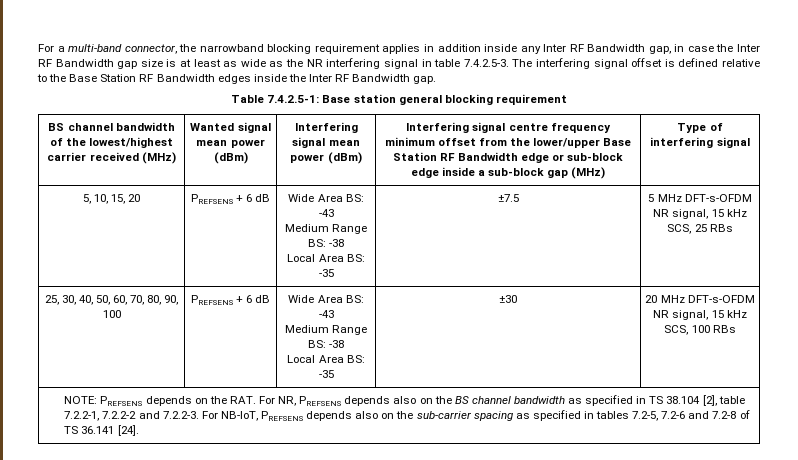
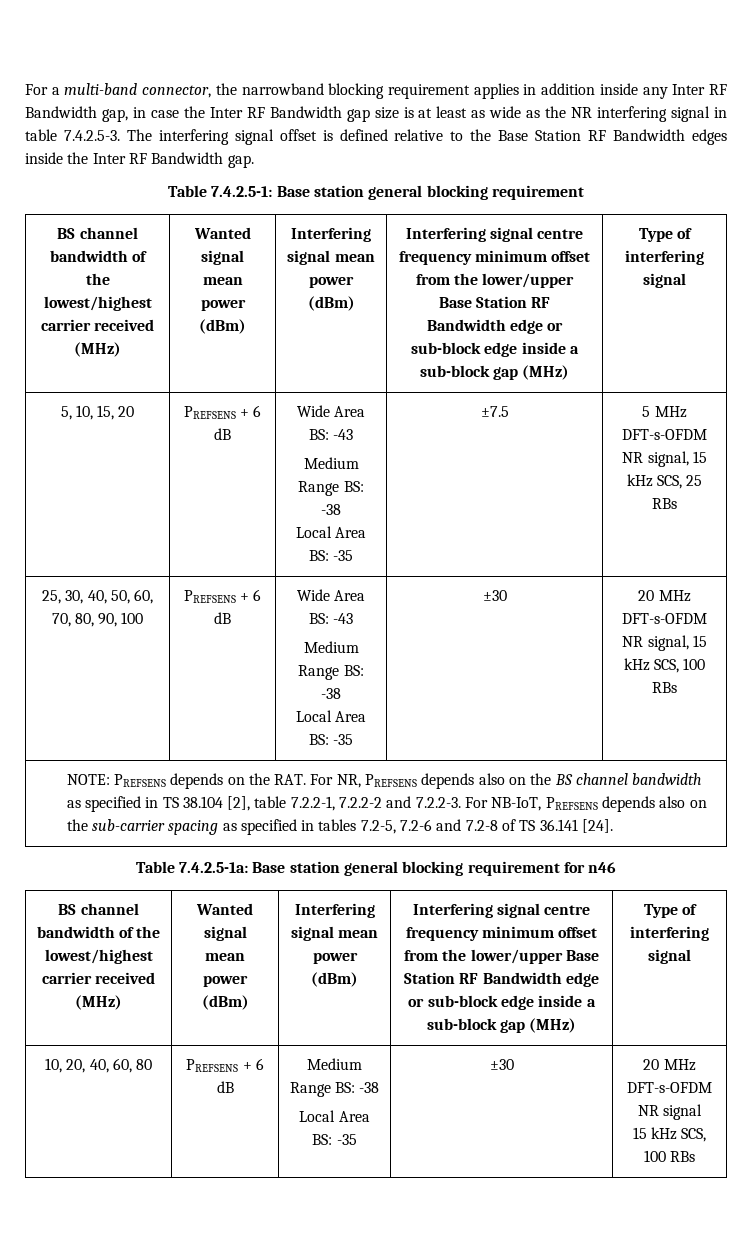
(139, 430) none -> [135,861,617,876] [58,903,139,915] [36,926,161,938] [44,949,153,964] [41,972,156,984] [75,995,122,1010] [196,903,253,915] [203,926,247,941] [205,953,245,961] [203,975,248,987] [201,995,249,1010] [294,903,375,918] [290,926,379,941] [312,952,358,964] [311,972,358,987] [412,903,591,918] [405,926,598,941] [404,949,599,964] [404,972,599,987] [408,995,596,1010] [426,1018,577,1033] [643,904,698,918] [630,926,709,941] [648,949,691,964] [44,1058,153,1073] [186,1058,264,1072] [216,1081,234,1093] [307,1058,362,1070] [289,1082,380,1097] [299,1110,370,1122] [312,1134,357,1145] [489,1059,514,1070] [643,1059,696,1071] [627,1082,712,1093] [637,1104,703,1120] [632,1127,707,1142] [643,1150,696,1162] // Table 7.4.2.5-1a: Base station general blocking requirement for n46 // BS channel bandwidth of the lowest/highest carrier received (MHz) | Wanted signal mean power (dBm) | Interfering signal mean power (dBm) | Interfering signal centre frequency minimum offset from the lower/upper Base Station RF Bandwidth edge or sub-block edge inside a sub-block gap (MHz) | Type of interfering signal // 10, 20, 40, 60, 80 | PREFSENS + 6 dB | Medium Range BS: -38 // Local Area BS: -35 | ±30 | 20 MHz DFT-s-OFDM NR signal // 15 kHz SCS, 100 RBs

